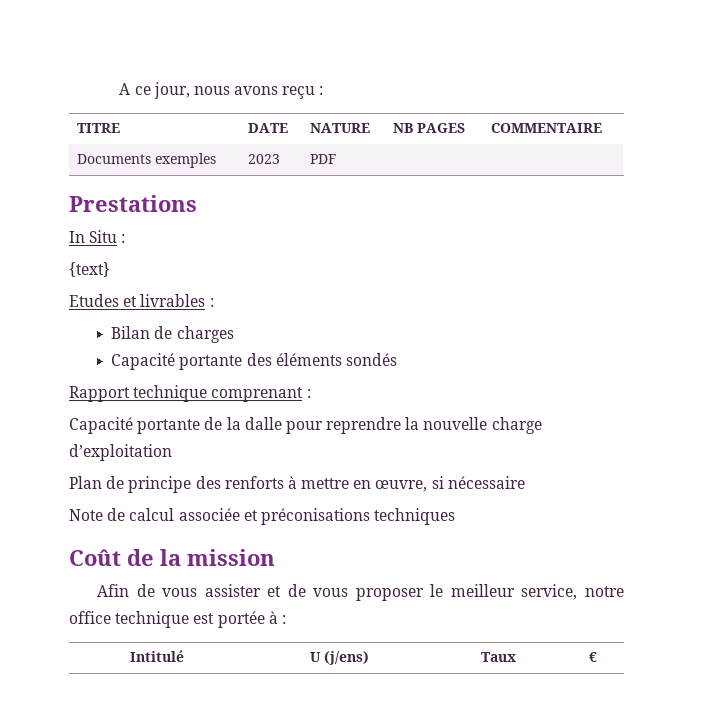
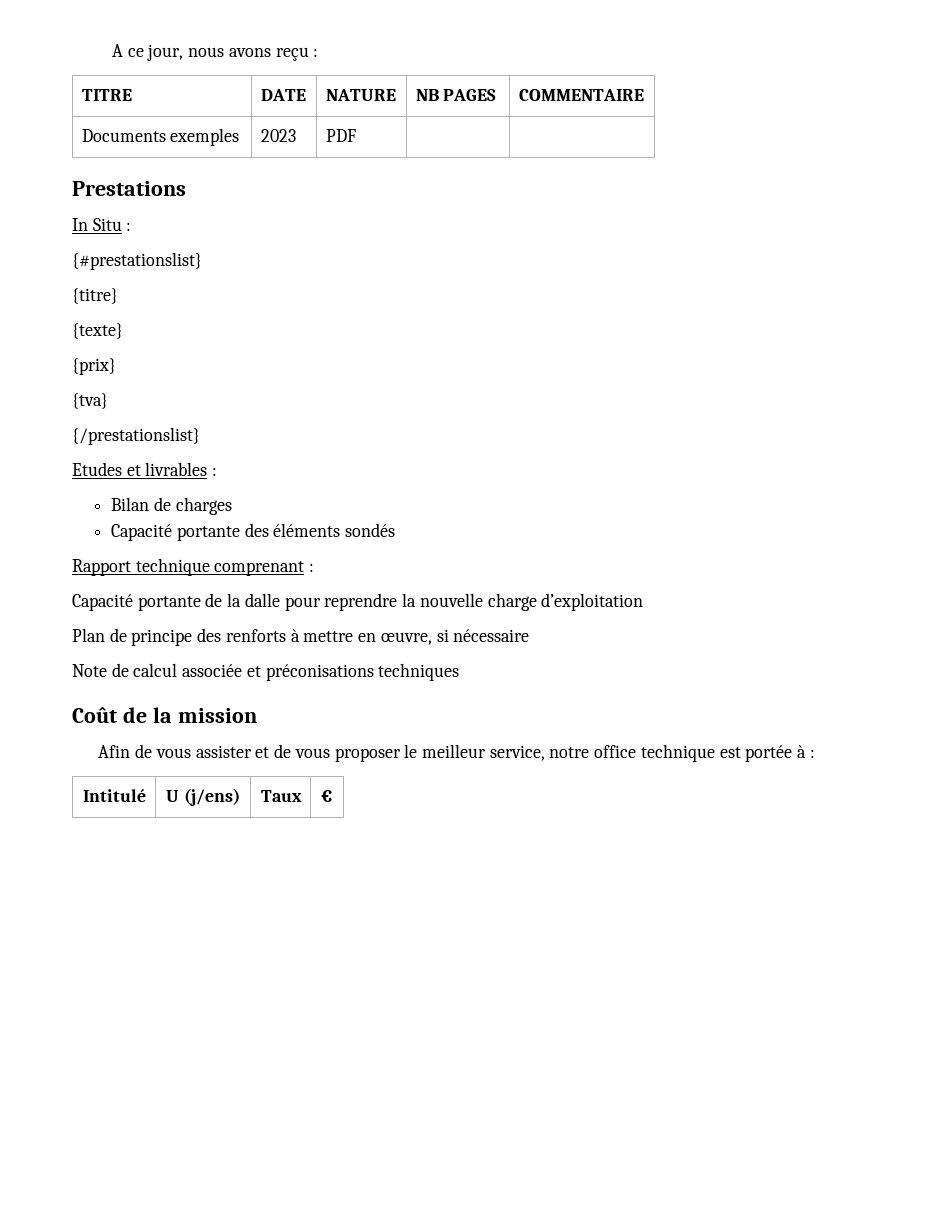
[69,262,110,277] {text} -> [72,252,202,270] [72,288,118,304] [72,323,123,339] [72,358,116,375] [72,393,108,409] [72,427,200,445] {#prestationslist} // {titre} // {texte} // {prix} // {tva} // {/prestationslist}

